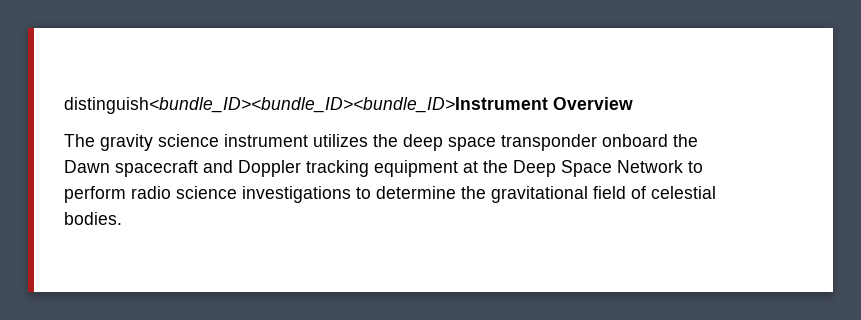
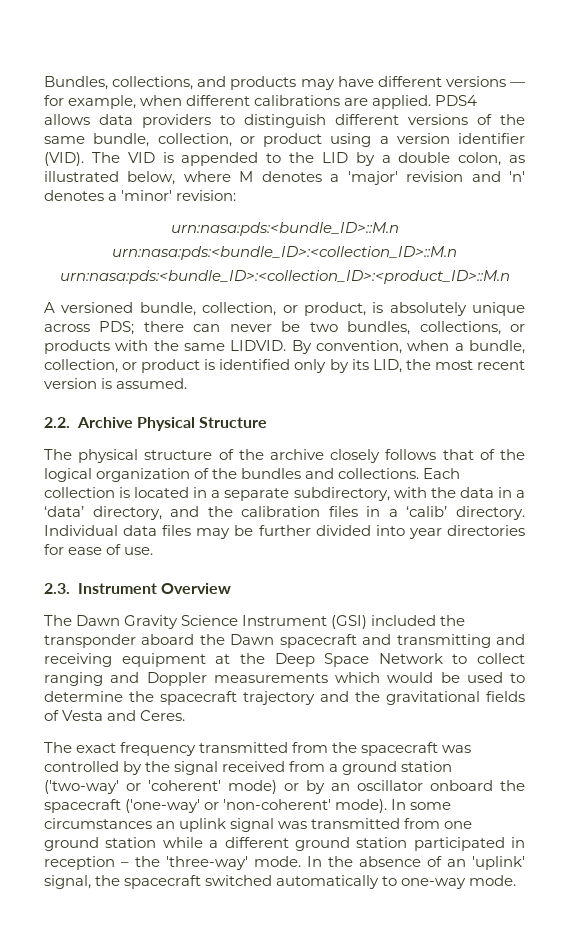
[64,97,633,114] [64,134,668,151] distinguish<bundle_ID><bundle_ID><bundle_ID>Instrument Overview // The gravity science instrument utilizes the deep space transponder onboard -> [44,76,525,90] [44,95,478,109] [44,114,525,128] [44,133,525,147] [44,152,525,166] [44,171,526,185] [44,190,237,201] [170,222,399,236] [112,246,457,260] [59,270,510,284] [44,302,525,316] [44,321,526,335] [44,340,525,354] [44,359,525,373] [44,378,188,389] [44,417,268,431] [44,449,525,463] [44,468,461,482] [44,487,525,501] [44,506,525,520] [44,525,525,539] [44,544,154,555] [44,583,231,594] [44,615,466,629] [44,634,195,648] Bundles, collections, and products may have different versions — for example, when different calibrations are applied. PDS4 allows data providers to distinguish different versions of the same bundle, collection, or product using a version identifier (VID). The VID is appended to the LID by a double colon, as illustrated below, where M denotes a 'major' revision and 'n' denotes a 'minor' revision: // urn:nasa:pds:<bundle_ID>::M.n // urn:nasa:pds:<bundle_ID>:<collection_ID>::M.n // urn:nasa:pds:<bundle_ID>:<collection_ID>:<product_ID>::M.n // A versioned bundle, collection, or product, is absolutely unique across PDS; there can never be two bundles, collections, or products with the same LIDVID. By convention, when a bundle, collection, or product is identified only by its LID, the most recent version is assumed. // 2.2. Archive Physical Structure // The physical structure of the archive closely follows that of the logical organization of the bundles and collections. Each collection is located in a separate subdirectory, with the data in a ‘data’ directory, and the calibration files in a ‘calib’ directory. Individual data files may be further divided into year directories for ease of use. // 2.3. Instrument Overview // The Dawn Gravity Science Instrument (GSI) included the transponder aboard
[238,160,369,177] Doppler tracking -> [396,634,526,648] [44,653,112,667] transmitting and receiving
[64,186,716,203] [64,212,122,225] perform radio science investigations to determine the gravitational field of celestial bodies. -> [477,653,525,664] [44,672,525,686] [44,691,525,705] [44,710,186,721] [44,742,472,756] [44,761,453,775] [44,780,525,794] [44,799,452,813] [44,818,473,832] [44,837,525,851] [44,856,525,870] [44,875,517,889] collect ranging and Doppler measurements which would be used to determine the spacecraft trajectory and the gravitational fields of Vesta and Ceres. // The exact frequency transmitted from the spacecraft was controlled by the signal received from a ground station ('two-way' or 'coherent' mode) or by an oscillator onboard the spacecraft ('one-way' or 'non-coherent' mode). In some circumstances an uplink signal was transmitted from one ground station while a different ground station participated in reception – the 'three-way' mode. In the absence of an 'uplink' signal, the spacecraft switched automatically to one-way mode.

